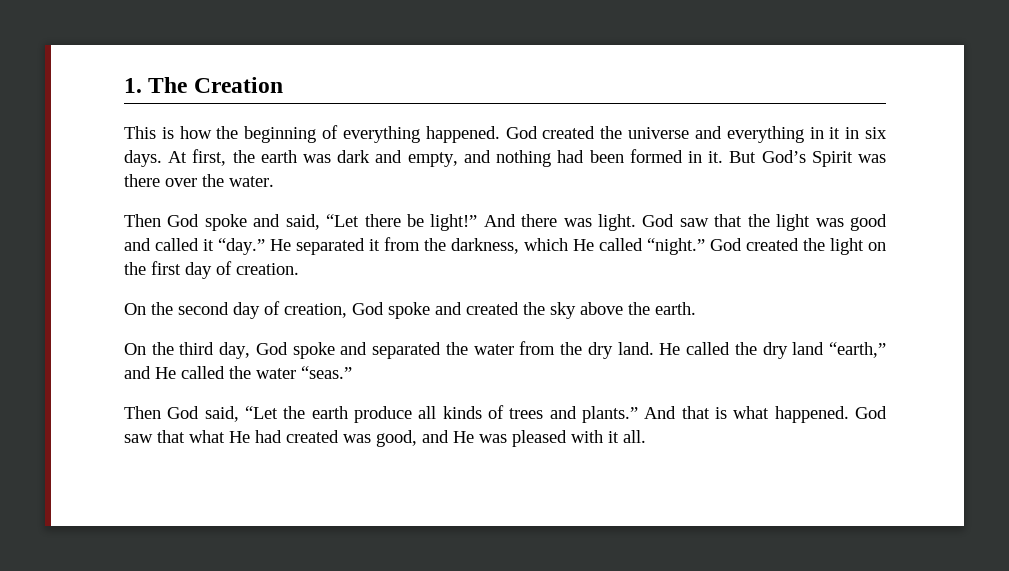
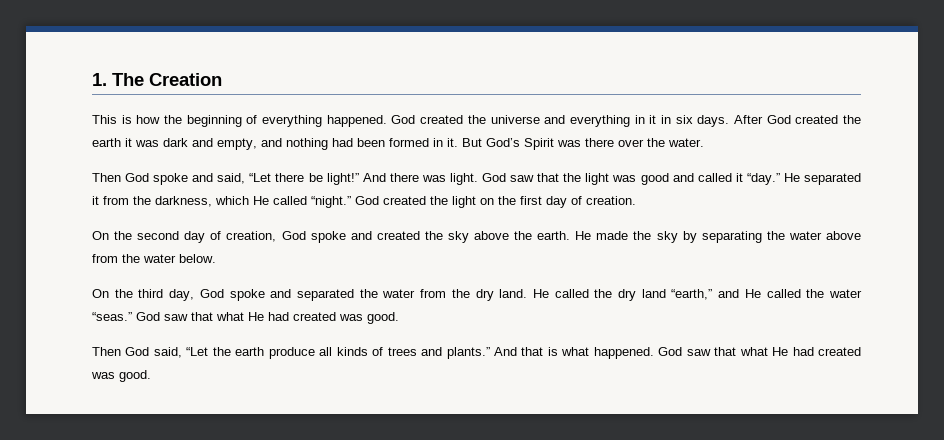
[168,149,297,166] At first, the earth -> [733,115,861,124] [92,138,132,147] After God created the earth it
(696, 308) none -> [575,231,861,243] [92,254,216,263] He made the sky by separating the water above from the water below.
(352, 372) none -> [136,312,399,324] God saw that what He had created was good.
[376,430,646,447] good, and He was pleased with it all. -> [119,370,151,382] good.

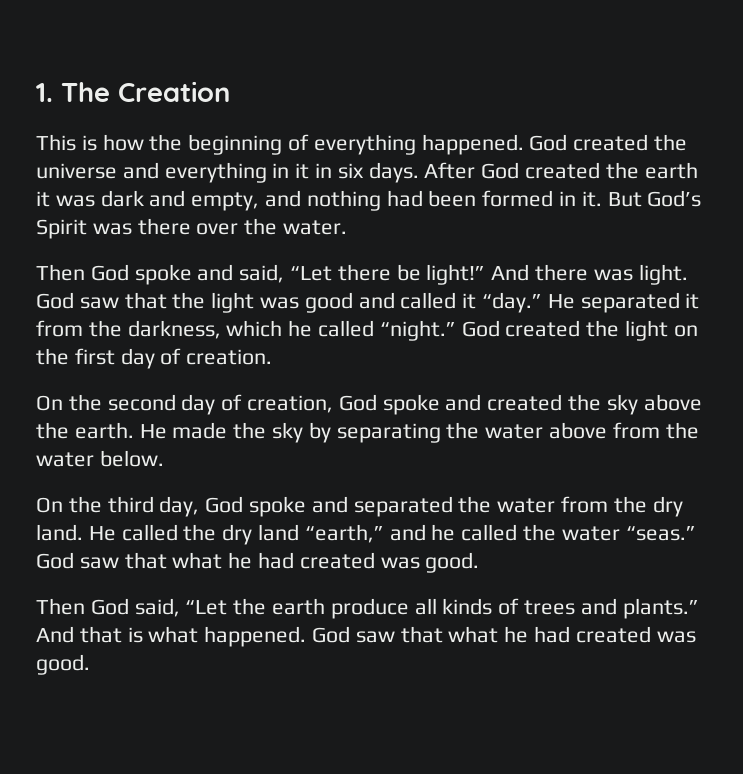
[253,196,269,205] He -> [288,320,313,337] he
[744,289,761,298] He -> [431,524,456,541] he
[248,312,264,321] He -> [228,552,253,569] he
[772,347,789,356] He -> [504,626,529,643] he

